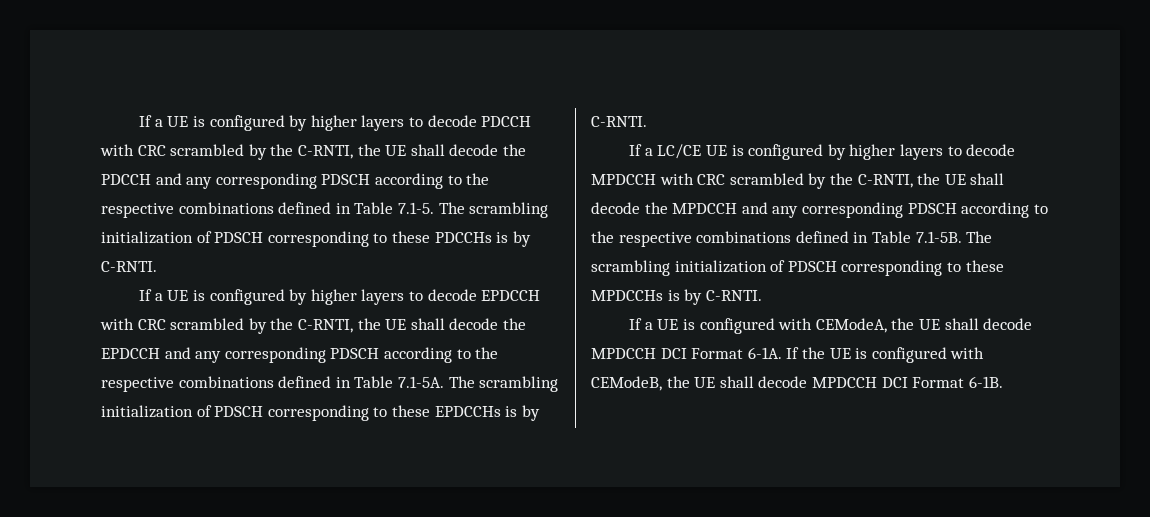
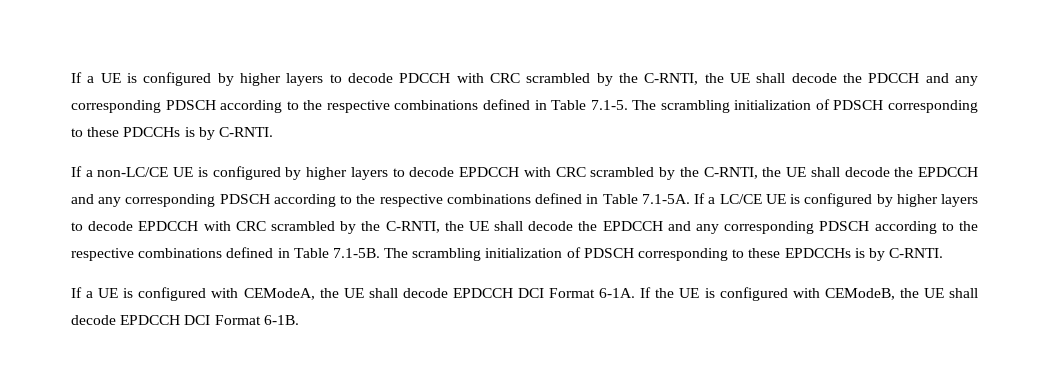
(163, 297) none -> [97,167,169,177] non-LC/CE
[448,376,559,392] [101,405,540,421] [591,116,647,127] The scrambling initialization of PDSCH corresponding to these EPDCCHs is by C-RNTI. // -> (690, 199) none
[591,174,656,185] MPDCCH -> [138,221,199,231] EPDCCH
[672,203,738,214] MPDCCH -> [602,221,663,231] EPDCCH
[591,290,663,301] MPDCCHs -> [784,248,851,258] EPDCCHs
[591,348,656,359] MPDCCH -> [452,288,513,298] EPDCCH
[811,377,877,388] MPDCCH -> [120,315,181,325] EPDCCH

